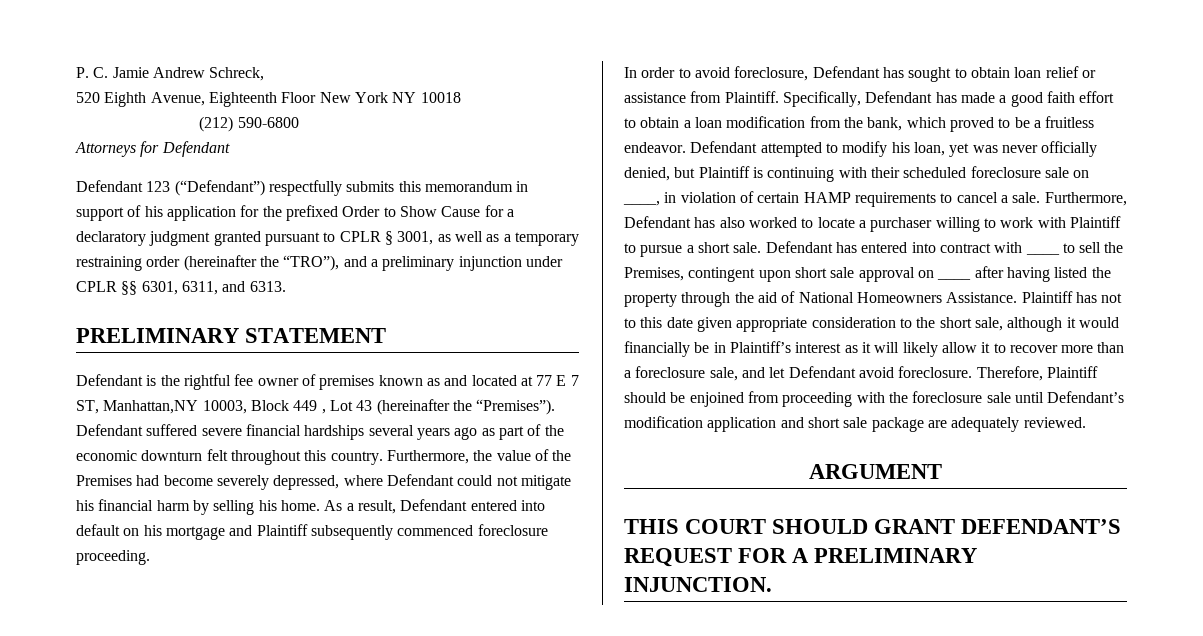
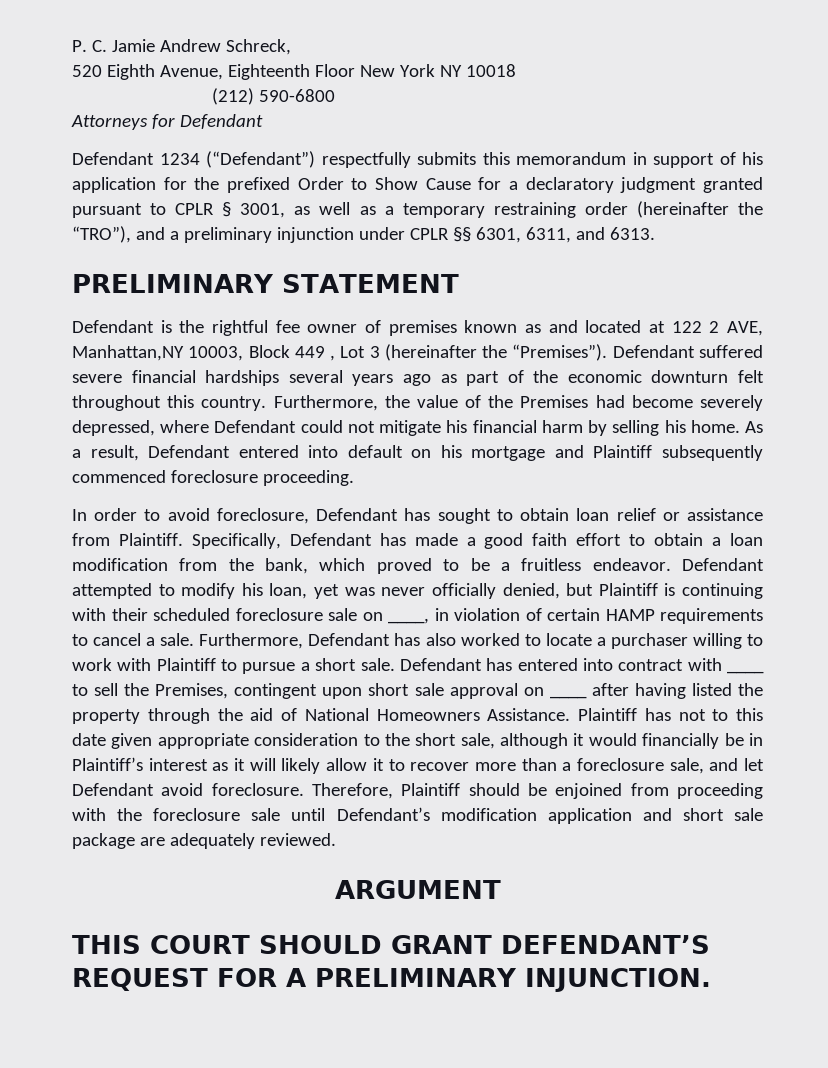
[146,181,171,192] 123 -> [159,153,200,165] 1234
[536,375,579,386] [76,400,99,414] 77 E 7 ST, -> [671,321,763,336] 122 2 AVE,
[356,400,373,411] 43 -> [369,346,380,358] 3

